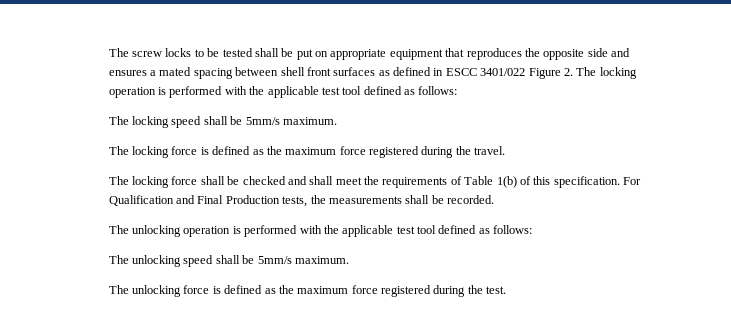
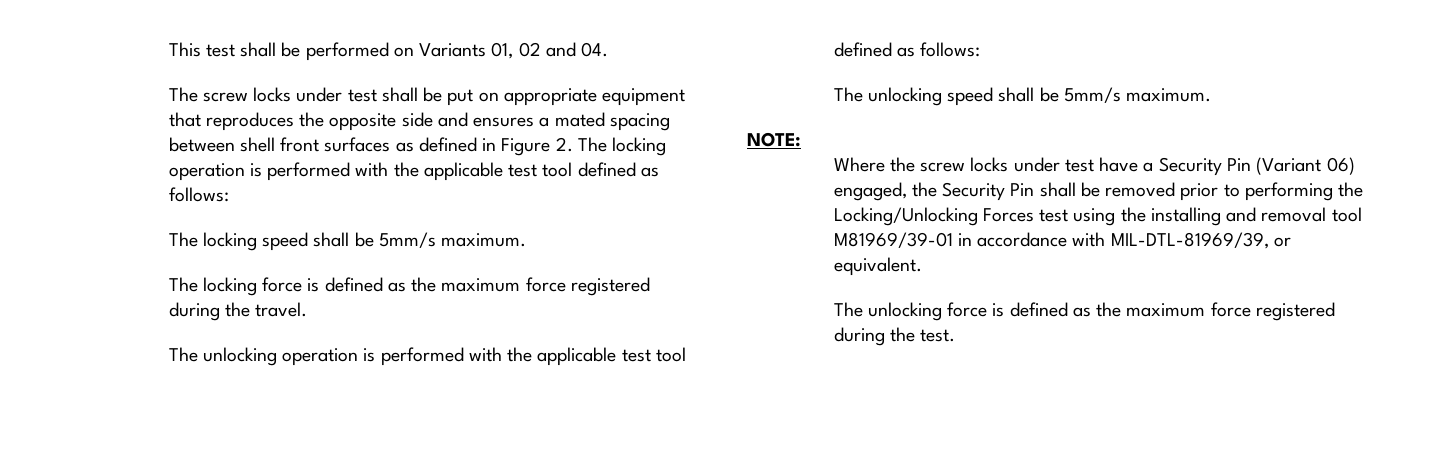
[108,48,253,57] The screw locks to be tested -> [168,42,609,61] [168,87,377,102] This test shall be performed on Variants 01, 02 and 04. // The screw locks under test
[445,68,526,76] ESCC 3401/022 -> (497, 144) none
[108,176,642,188] [108,195,495,207] // The locking force shall be checked and shall meet the requirements of Table 1(b) of this specification. For Qualification and Final Production tests, the measurements shall be recorded. -> (308, 309) none
(349, 260) none -> [747,132,801,147] [833,157,1355,176] [833,182,1364,201] [833,207,1362,226] [833,232,1291,249] [833,257,922,276] // NOTE: // Where the screw locks under test have a Security Pin (Variant 06) engaged, the Security Pin shall be removed prior to performing the Locking/Unlocking Forces test using the installing and removal tool M81969/39-01 in accordance with MIL-DTL-81969/39, or equivalent.

